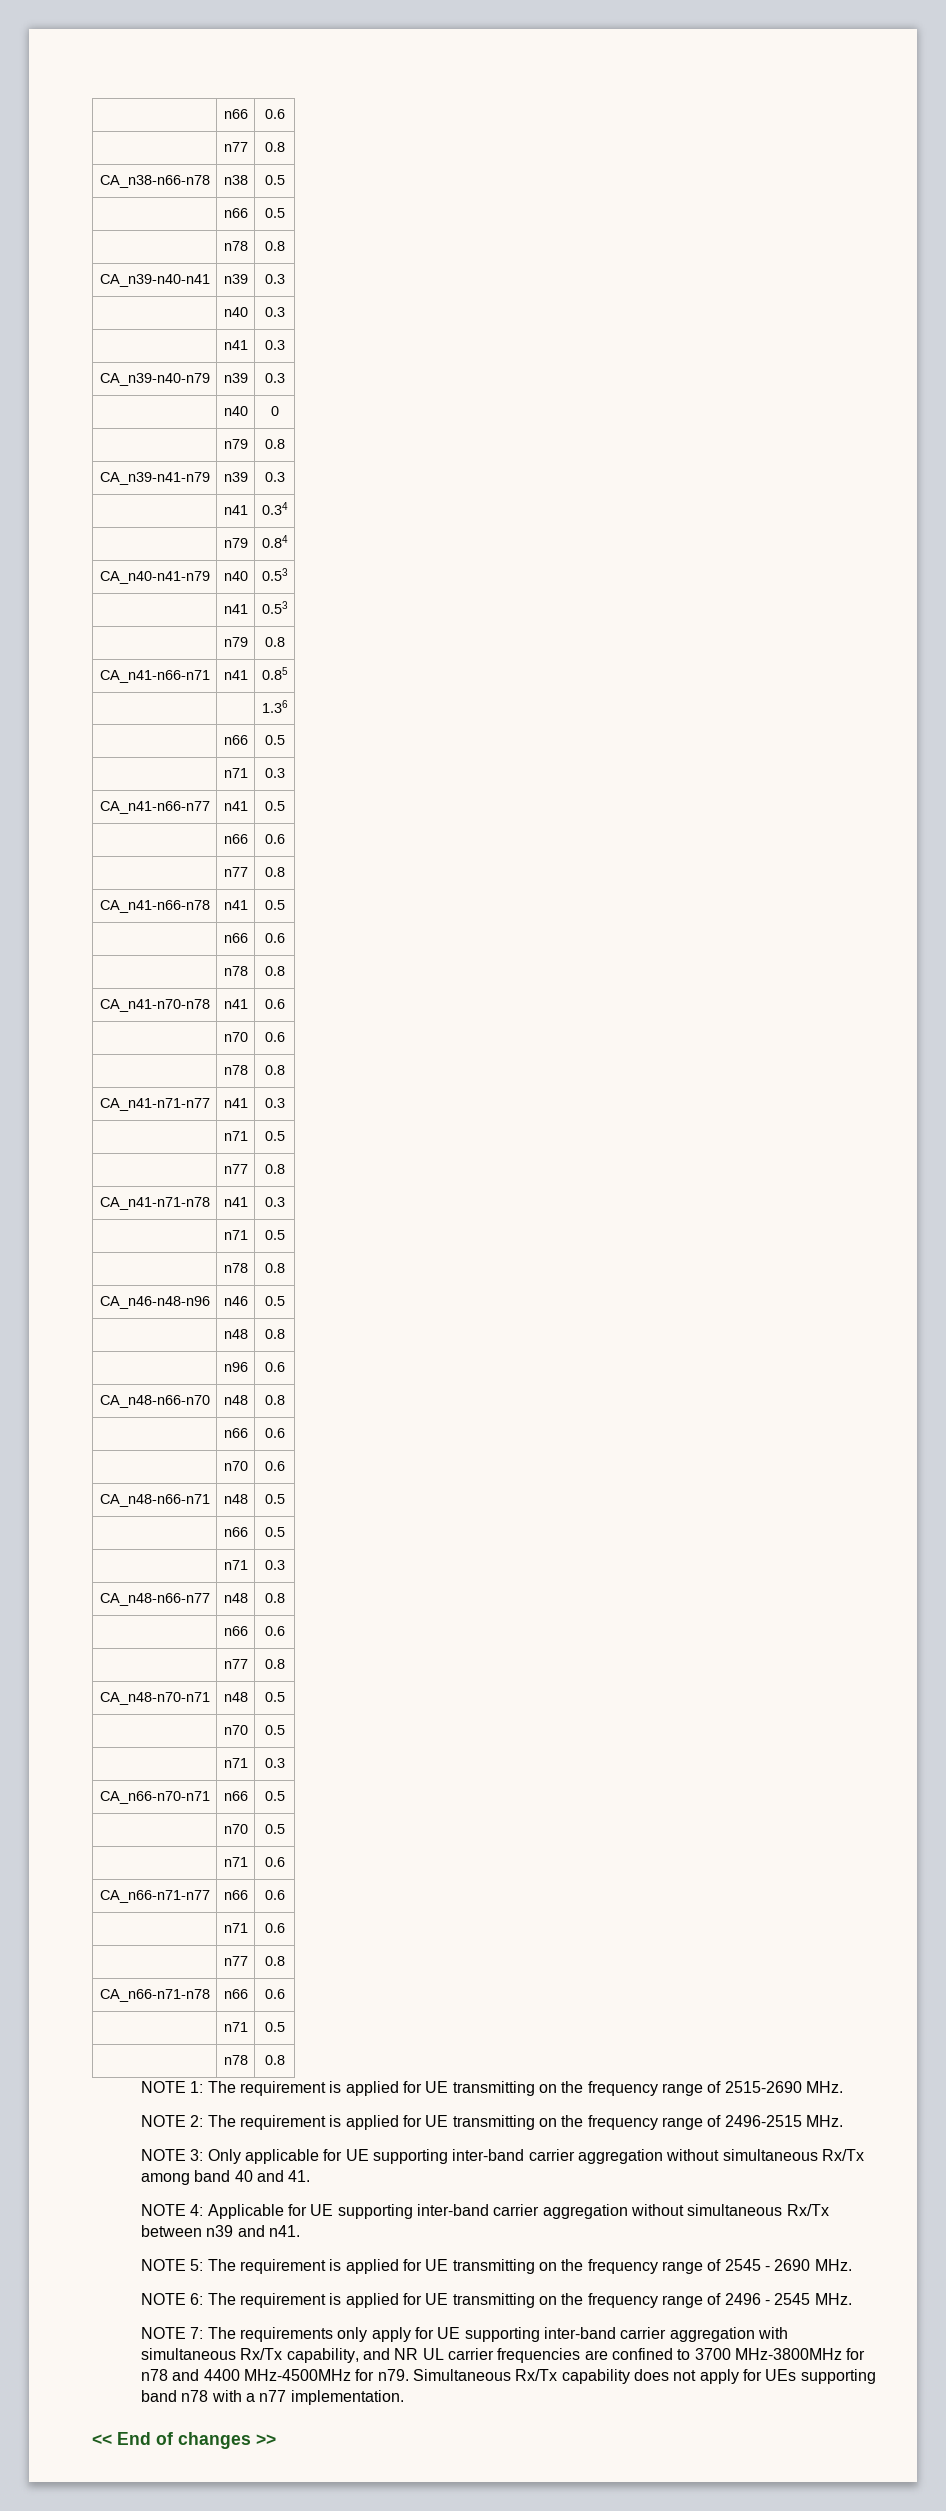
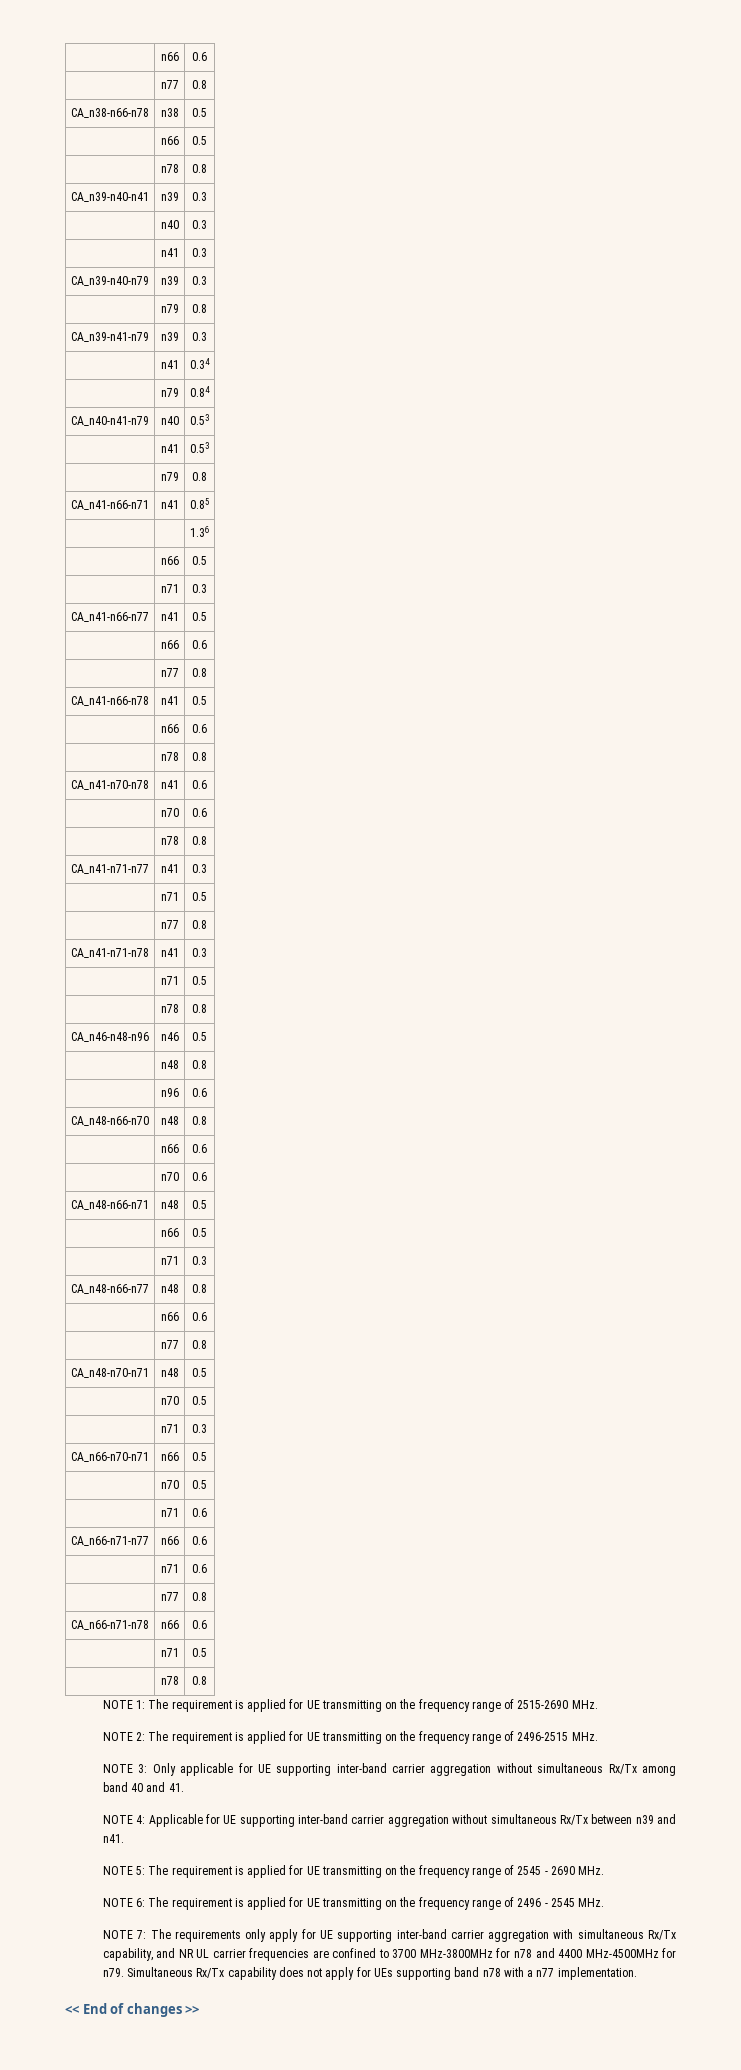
[223,406,248,416] [270,406,279,416] // | n40 | 0 -> (207, 280) none

